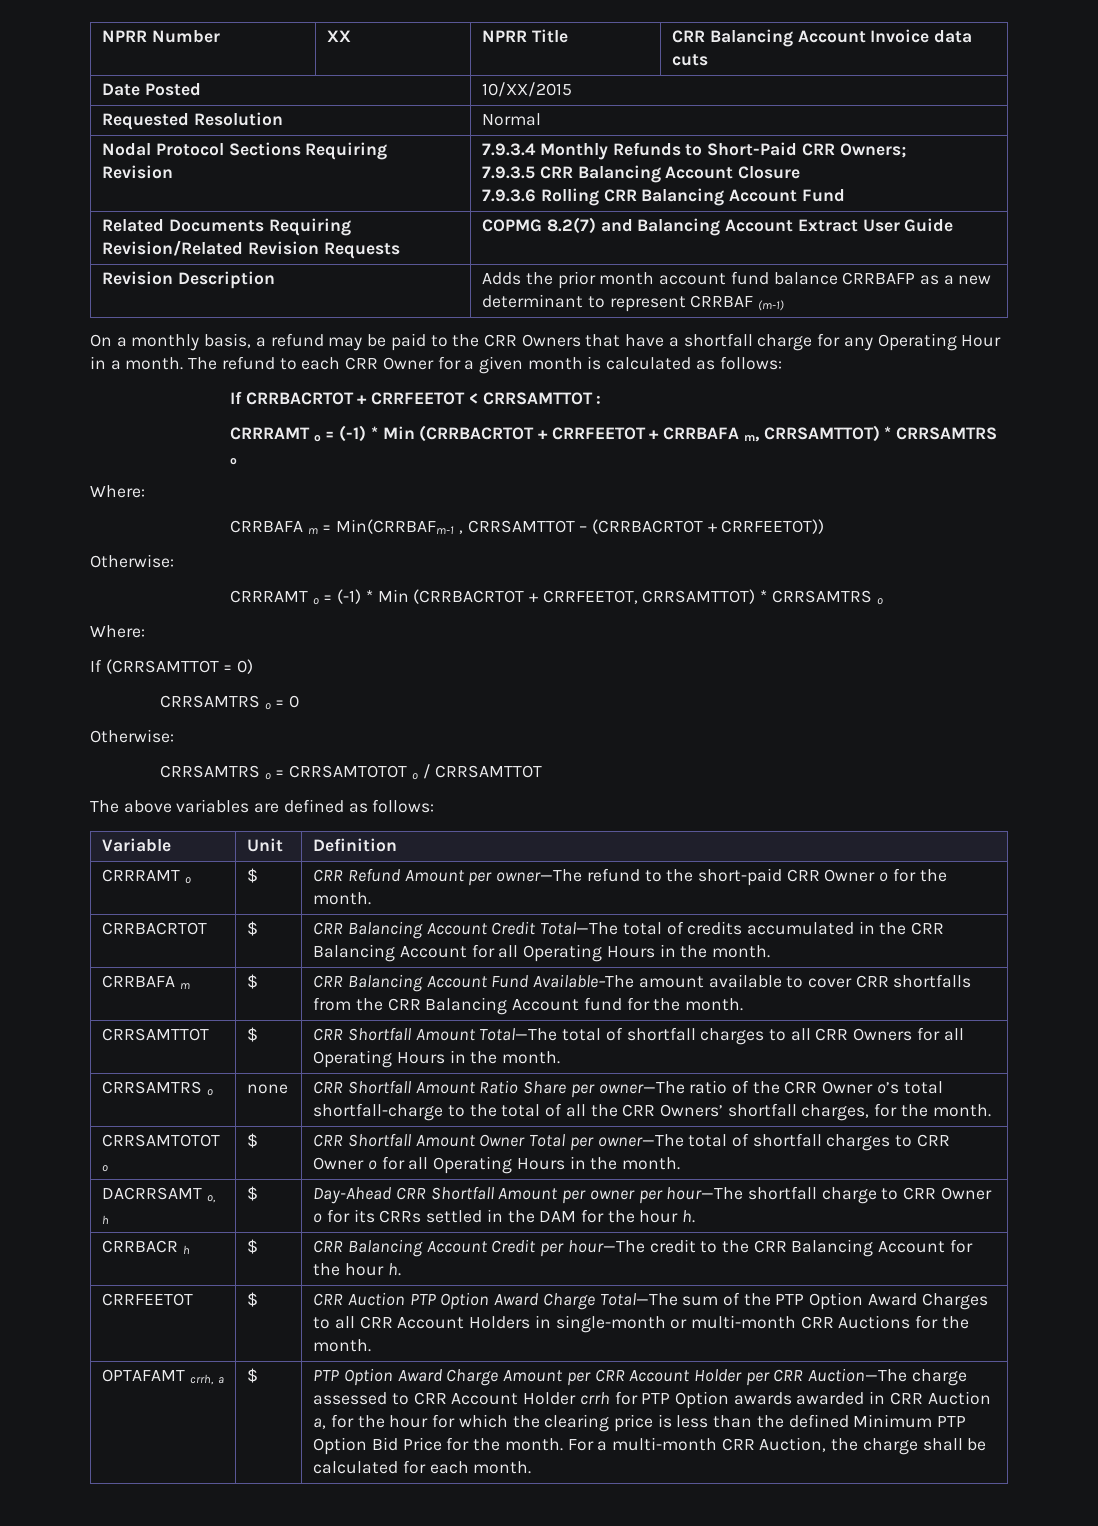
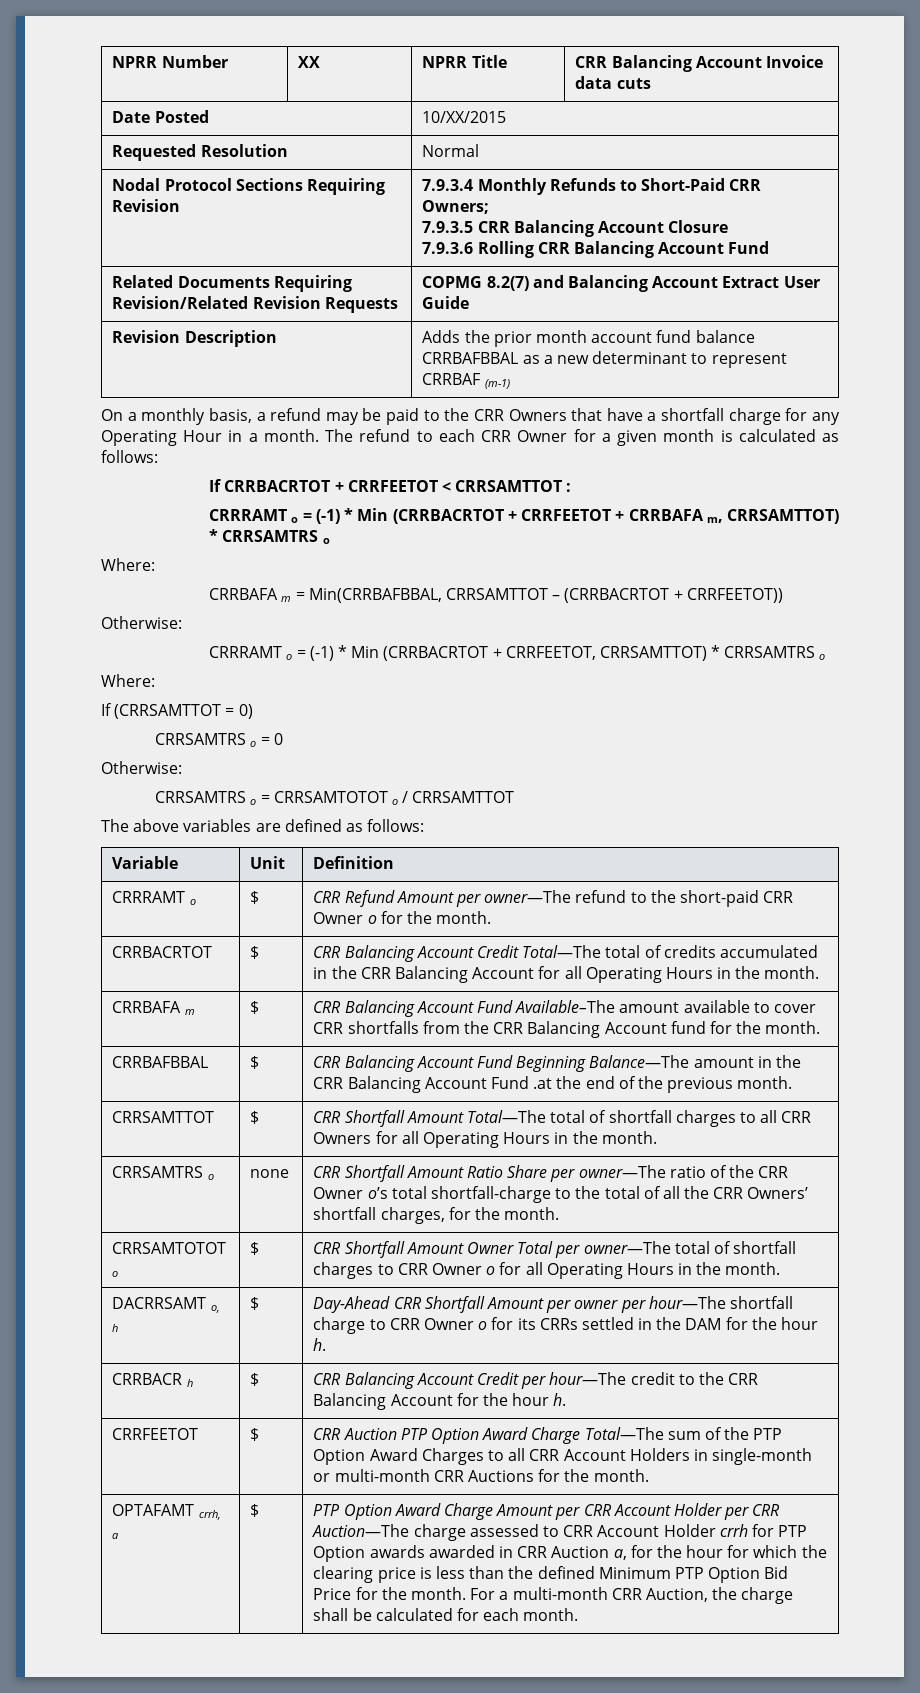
[842,272,916,285] CRRBAFP -> [422,352,519,364] CRRBAFBBAL
[336,519,463,534] Min(CRRBAFm-1 , -> [308,588,442,603] Min(CRRBAFBBAL,
(743, 1004) none -> [112,1056,209,1068] [250,1056,260,1069] [313,1055,801,1072] [313,1076,793,1093] // CRRBAFBBAL | $ | CRR Balancing Account Fund Beginning Balance—The amount in the CRR Balancing Account Fund .at the end of the previous month.

